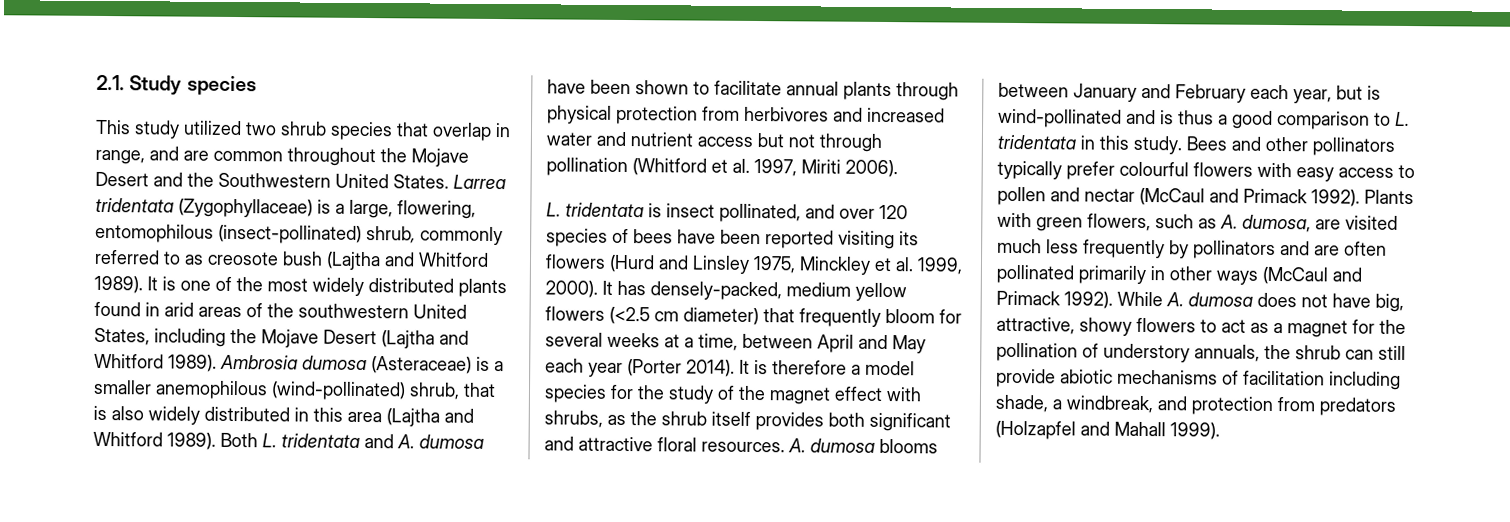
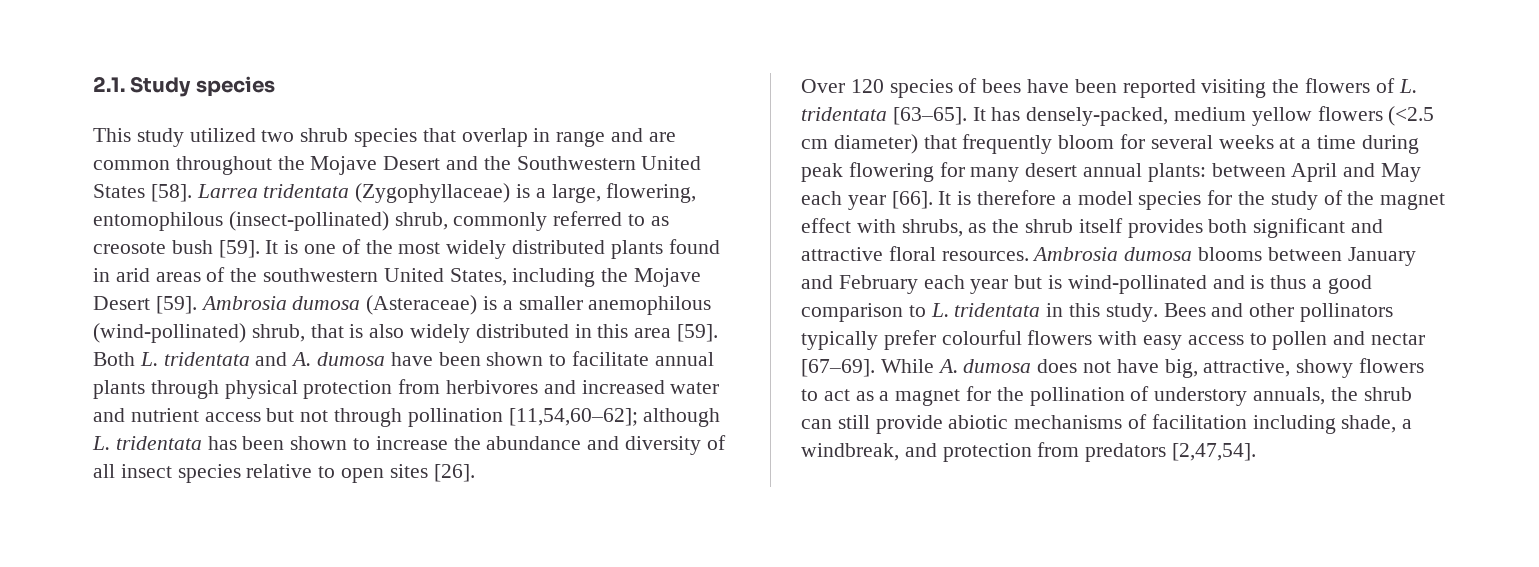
[95,149,145,165] range, -> [556,131,606,147] range
[393,174,449,189] States. -> [93,184,192,202] States [58].
[326,251,489,271] [94,275,143,294] (Lajtha and Whitford 1989). -> [218,240,260,258] [59].
[381,330,469,349] [94,353,217,372] (Lajtha and Whitford 1989). -> [155,296,197,314] [59].
[386,408,474,427] [93,431,216,450] (Lajtha and Whitford 1989). -> [677,324,719,342] [59].
[632,158,898,178] [546,202,875,223] (Whitford et al. 1997, Miriti 2006). // L. tridentata is insect pollinated, and over -> [508,408,721,427] [92,435,726,455] [93,464,475,483] [801,79,845,93] [11,54,60–62]; although L. tridentata has been shown to increase the abundance and diversity of all insect species relative to open sites [26]. // Over
[899,231,919,246] [545,254,963,275] [545,280,598,298] its flowers (Hurd and Linsley 1975, Minckley et al. 1999, 2000). -> [1272,78,1417,93] [801,107,967,125] the flowers of L. tridentata [63–65].
[698,333,738,351] time, -> [1317,135,1419,154] [801,162,1206,182] time during peak flowering for many desert annual plants:
[627,359,735,377] (Porter 2014). -> [891,191,933,209] [66].
[788,438,806,453] A. -> [1032,247,1119,261] Ambrosia
[1293,89,1332,104] year, -> [970,279,1009,294] year
[1139,187,1414,207] [997,212,1398,233] [997,238,1387,259] [996,264,1362,285] [996,290,1113,309] (McCaul and Primack 1992). Plants with green flowers, such as A. dumosa, are visited much less frequently by pollinators and are often pollinated primarily in other ways (McCaul and Primack 1992). -> [801,359,875,377] [67–69].
[995,420,1220,440] (Holzapfel and Mahall 1999). -> [1172,443,1257,461] [2,47,54].

